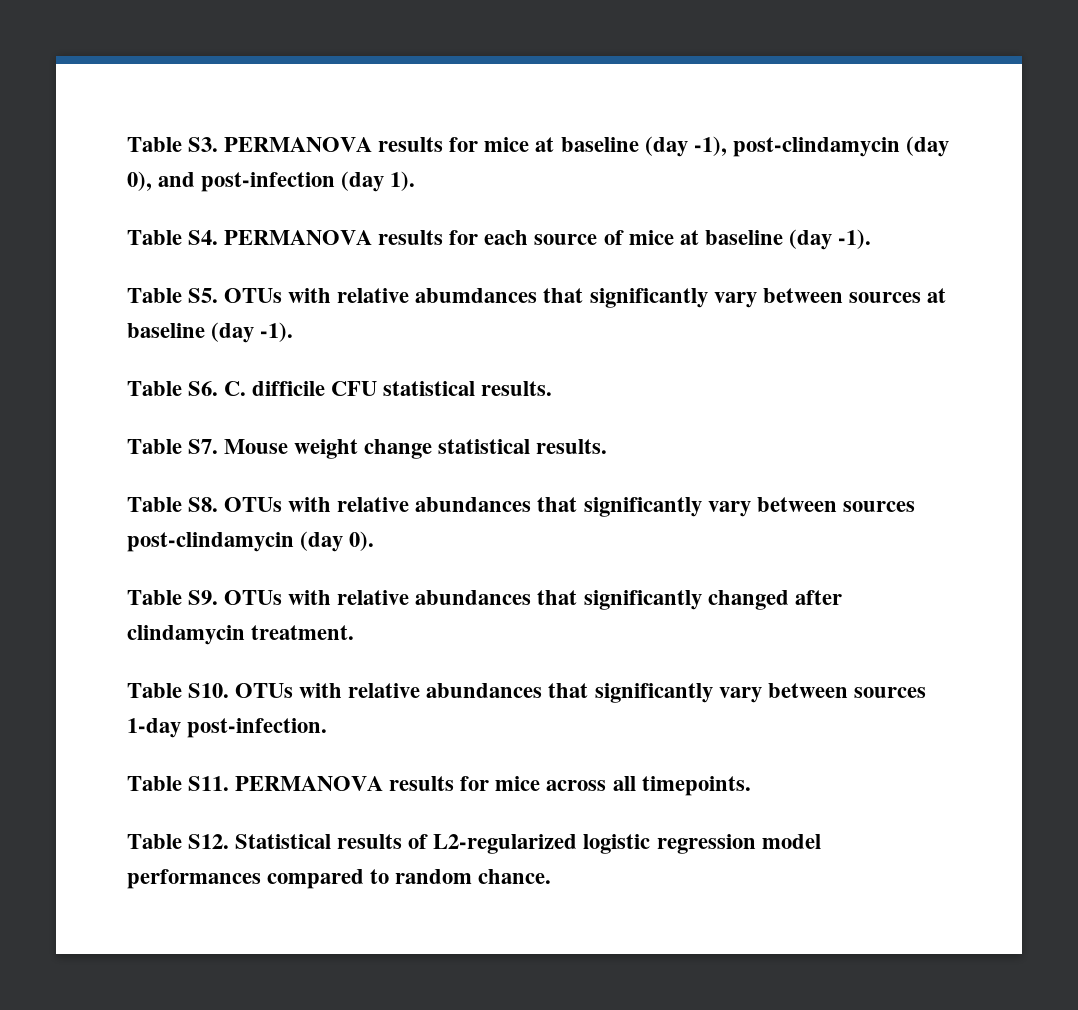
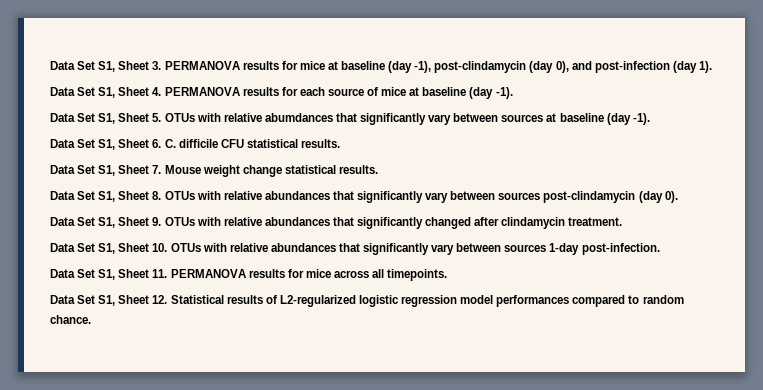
[127,137,219,152] Table S3. -> [50,61,162,72] Data Set S1, Sheet 3.
[127,230,219,245] Table S4. -> [50,87,162,98] Data Set S1, Sheet 4.
[127,288,219,303] Table S5. -> [50,113,162,124] Data Set S1, Sheet 5.
[127,381,219,396] Table S6. -> [50,139,162,150] Data Set S1, Sheet 6.
[127,439,219,454] Table S7. -> [50,165,162,176] Data Set S1, Sheet 7.
[127,497,219,512] Table S8. -> [50,191,162,202] Data Set S1, Sheet 8.
[127,590,219,605] Table S9. -> [50,217,162,228] Data Set S1, Sheet 9.
[127,683,230,698] Table S10. -> [50,243,168,254] Data Set S1, Sheet 10.
[127,776,230,791] Table S11. -> [50,269,168,280] Data Set S1, Sheet 11.
[127,834,230,849] Table S12. -> [50,295,168,306] Data Set S1, Sheet 12.

